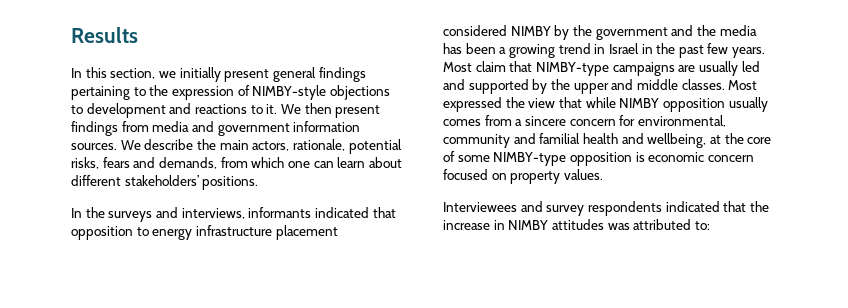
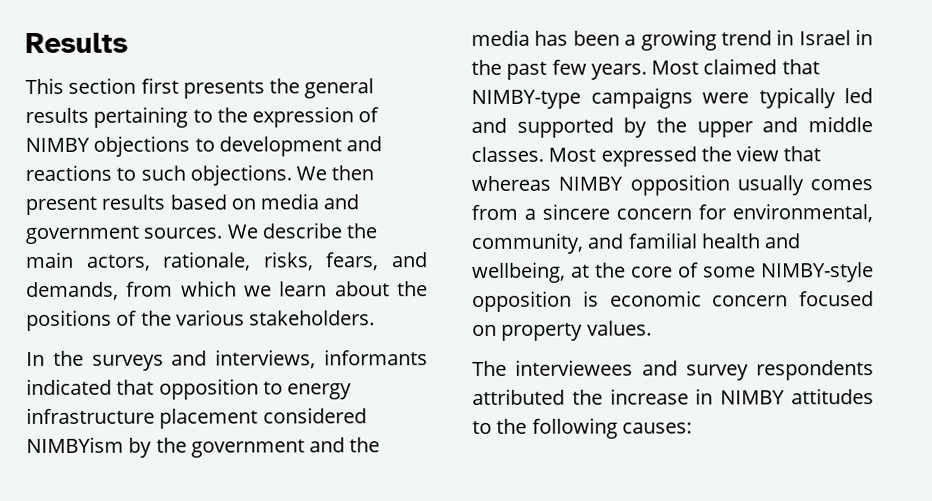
[71,67,366,82] In this section, we initially present general findings -> [25,77,375,99] [25,107,89,123] This section first presents the general results
[252,85,327,100] NIMBY-style -> [25,137,90,152] NIMBY
[266,104,278,114] it. -> [140,164,292,186] such objections.
[71,121,149,136] findings from -> [101,194,256,210] results based on
[293,121,361,132] information -> (139, 234) none
[348,139,402,154] [71,157,130,169] potential risks, fears -> [263,251,380,271] risks, fears,
[287,157,402,168] [71,175,259,190] one can learn about different stakeholders’ positions. -> [243,281,428,297] [26,309,376,331] we learn about the positions of the various stakeholders.
[510,26,551,36] NIMBY -> [26,436,124,453] NIMBYism
[475,61,506,72] claim -> [703,58,778,75] claimed
[678,61,738,76] are usually -> [702,87,836,109] were typically
[585,97,616,108] while -> [471,175,551,191] whereas
[443,134,510,148] community -> [471,232,584,254] community,
[493,152,567,166] NIMBY-type -> [761,262,874,283] NIMBY-style
[443,202,517,212] Interviewees -> [472,359,634,376] The interviewees
[665,201,747,212] indicated that -> [472,388,565,405] attributed
[607,219,710,230] was attributed to: -> [472,417,692,439] to the following causes:

